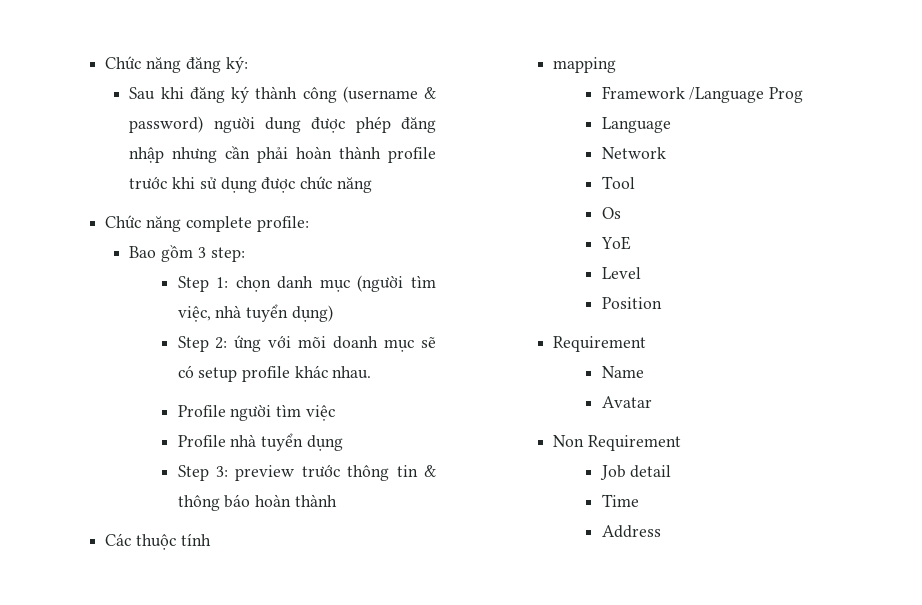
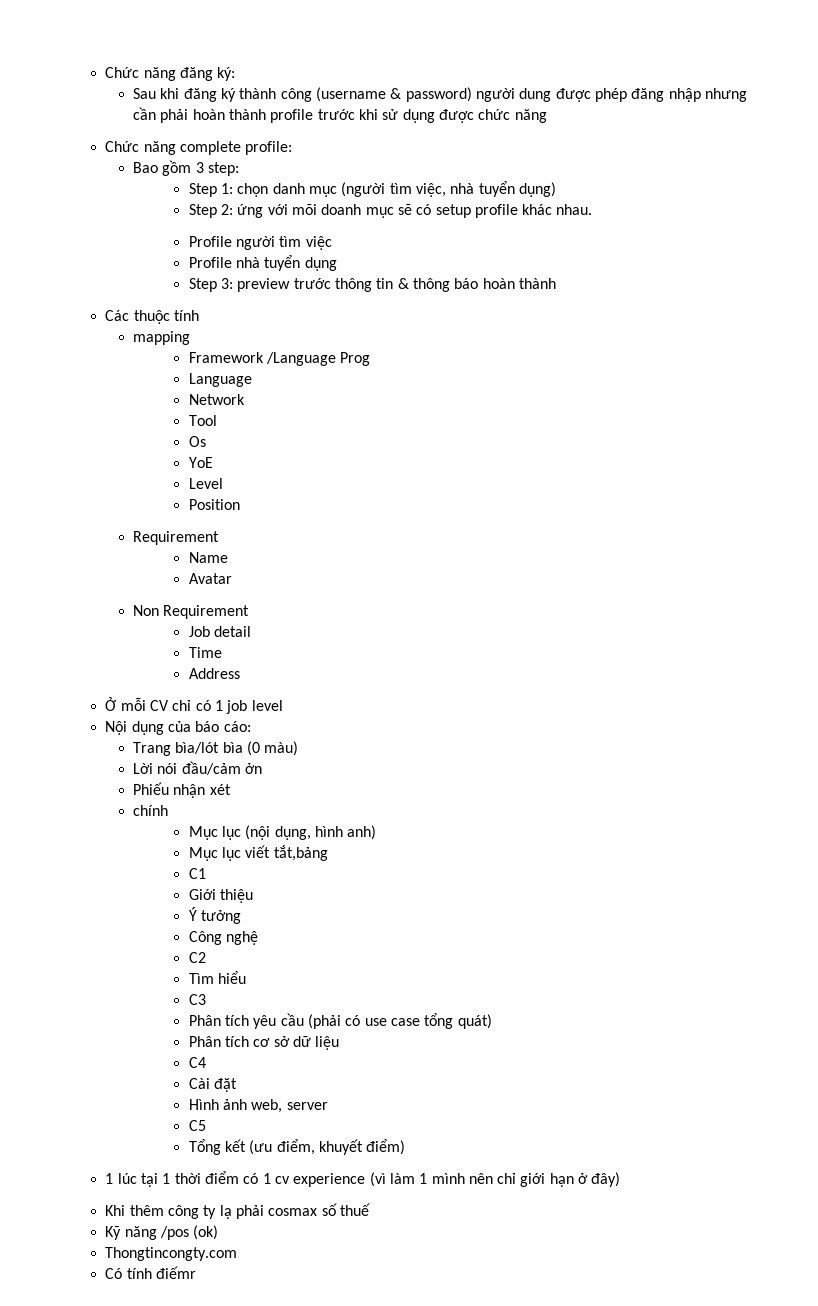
(661, 531) none -> [105,697,283,714] [105,721,251,735] [133,741,299,756] [133,761,263,775] [133,782,231,798] [133,805,169,816] [188,825,377,840] [188,845,328,861] [188,868,206,879] [188,889,253,903] [188,907,241,924] [188,931,258,945] [188,952,206,963] [188,971,246,984] [188,994,206,1005] [188,1013,492,1029] [188,1036,340,1050] [188,1057,206,1068] [188,1078,237,1092] [188,1099,328,1113] [188,1120,206,1131] [188,1139,406,1155] [105,1171,621,1187] [105,1203,370,1219] [105,1225,219,1240] [105,1247,238,1261] [105,1266,196,1279] // Ở mỗi CV chỉ có 1 job level // Nội dụng của báo cáo: // Trang bìa/lót bìa (0 màu) // Lời nói đầu/cảm ởn // Phiếu nhận xét // chính // Mục lục (nội dụng, hình anh) // Mục lục viết tắt,bảng // C1 // Giới thiệu // Ý tưởng // Công nghệ // C2 // Tìm hiểu // C3 // Phân tích yêu cầu (phải có use case tổng quát) // Phân tích cơ sở dữ liệu // C4 // Cài đặt // Hình ảnh web, server // C5 // Tổng kết (ưu điểm, khuyết điểm) // 1 lúc tại 1 thời điểm có 1 cv experience (vì làm 1 mình nên chỉ giới hạn ở đây) // Khi thêm công ty lạ phải cosmax số thuế // Kỹ năng /pos (ok) // Thongtincongty.com // Có tính điếmr

